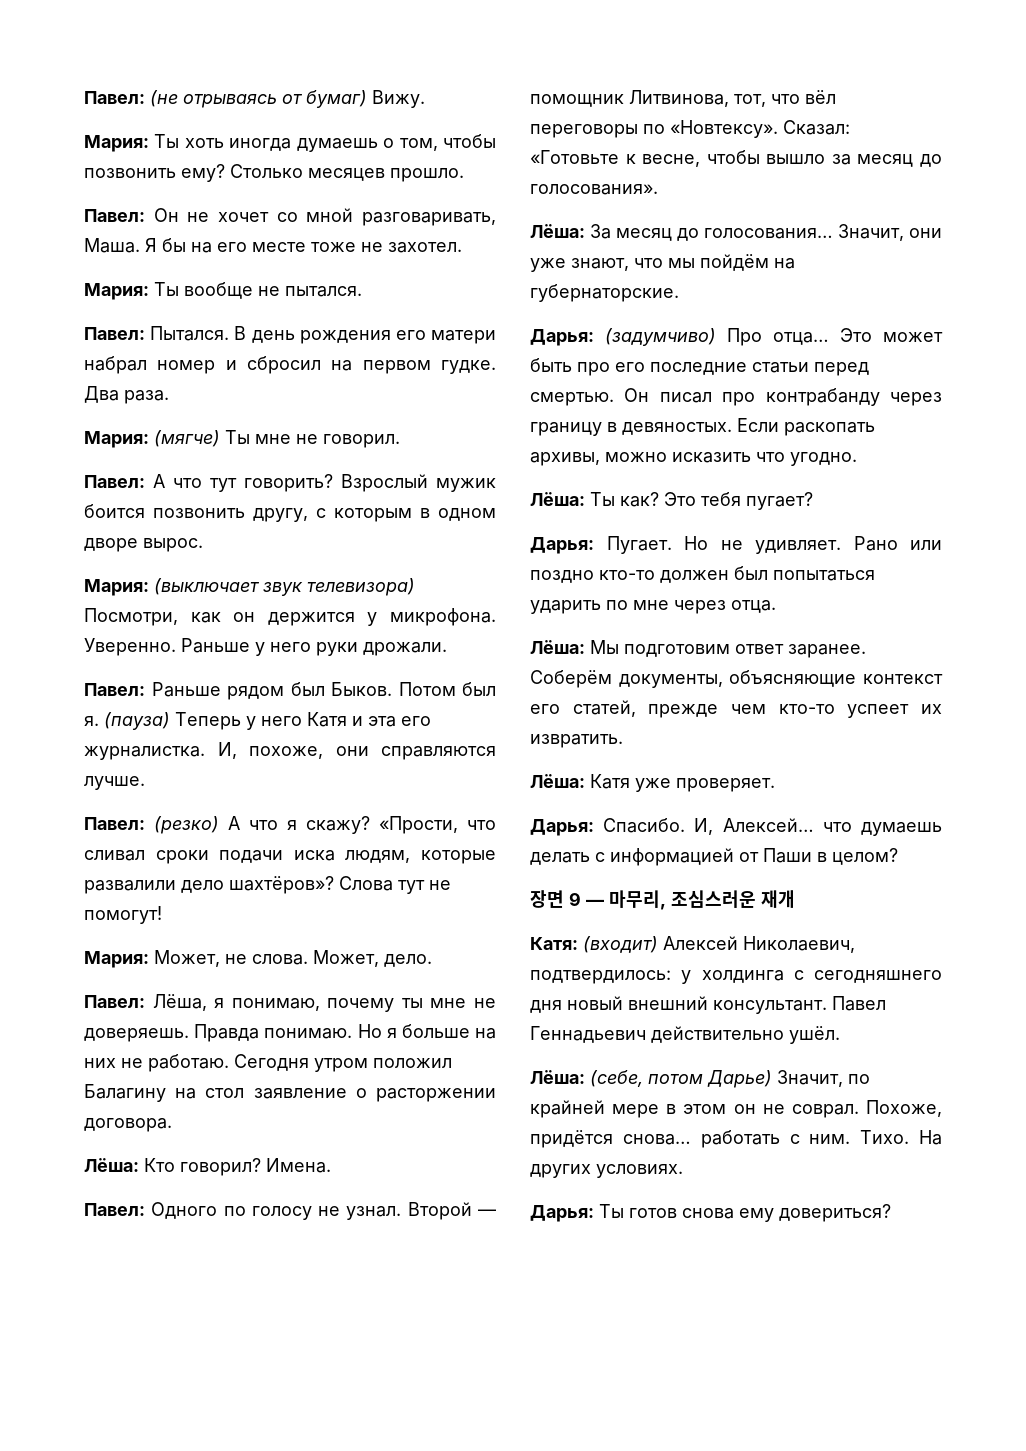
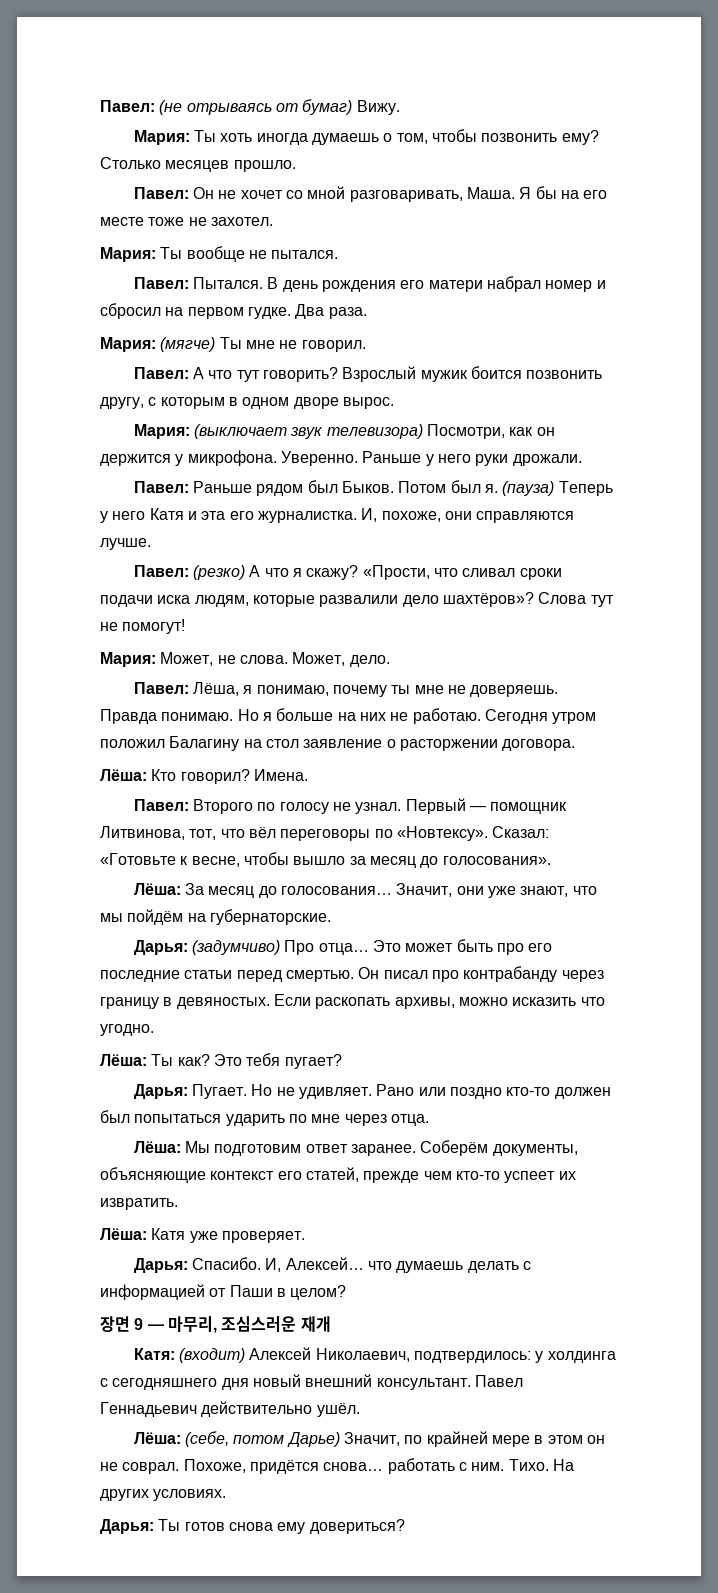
[151,1202,218,1219] Одного -> [192,799,253,814] Второго
[407,1202,472,1220] Второй -> [405,798,466,814] Первый

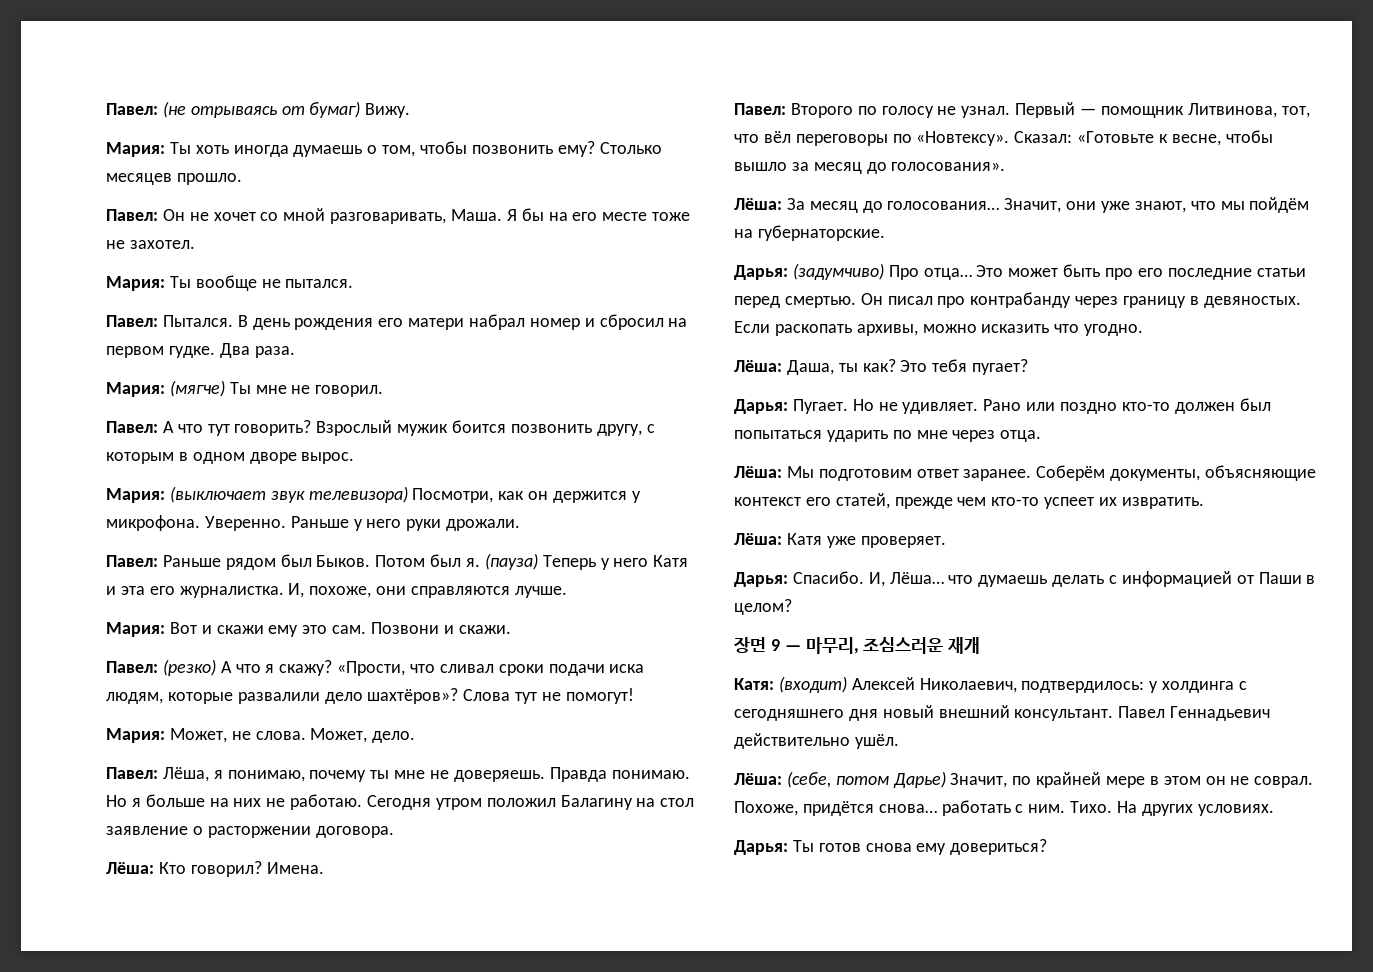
(151, 544) none -> [106,622,511,637] // Мария: Вот и скажи ему это сам. Позвони и скажи.
[151,1054,174,1066] Ты -> [786,360,858,375] Даша, ты
[285,1257,364,1270] Алексей… -> [889,572,944,584] Лёша…

